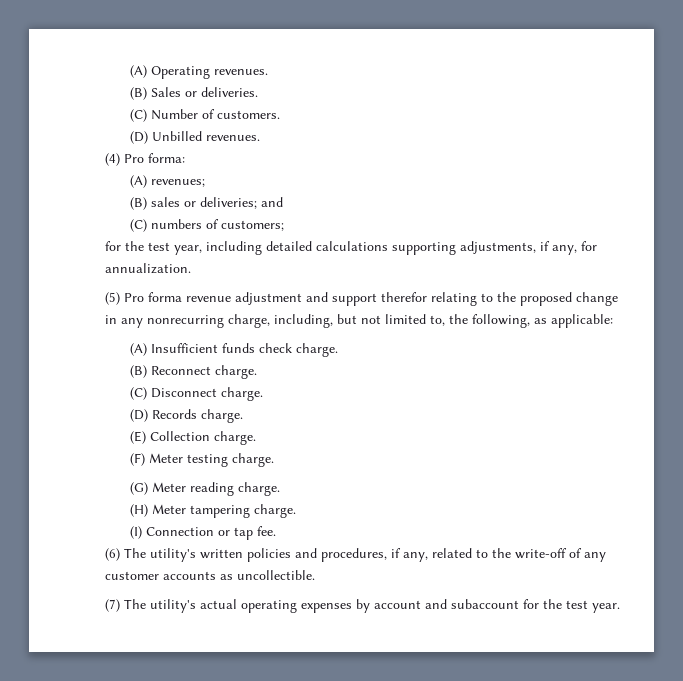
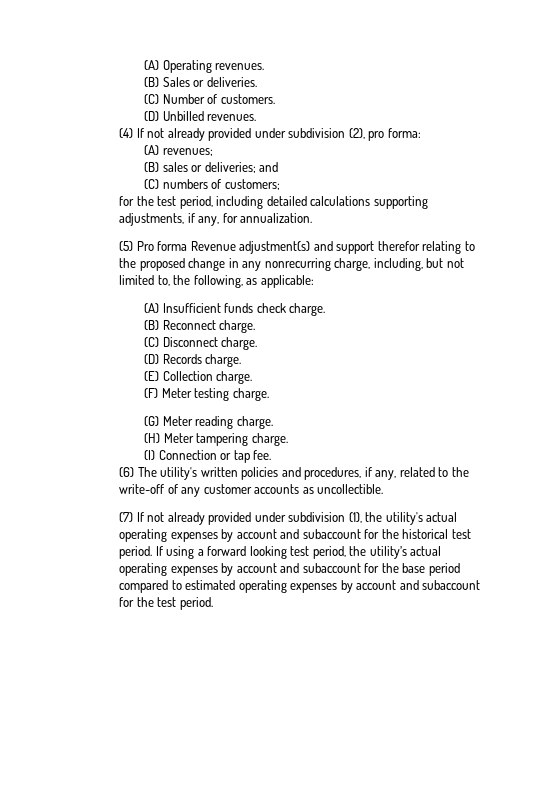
[123,154,144,163] Pro -> [136,128,385,141] If not already provided under subdivision (2), pro
[173,245,202,255] year, -> [179,196,213,209] period,
[185,292,302,305] revenue adjustment -> [190,241,311,254] Revenue adjustment(s)
[123,599,146,609] The -> [136,512,383,525] If not already provided under subdivision (1), the
[565,600,620,613] test year. -> [402,529,471,539] [119,546,442,559] [119,563,460,576] [119,580,481,593] [119,597,213,610] historical test period. If using a forward looking test period, the utility’s actual operating expenses by account and subaccount for the base period compared to estimated operating expenses by account and subaccount for the test period.

